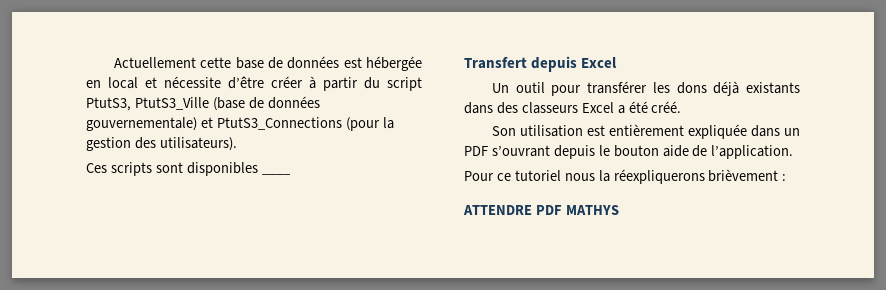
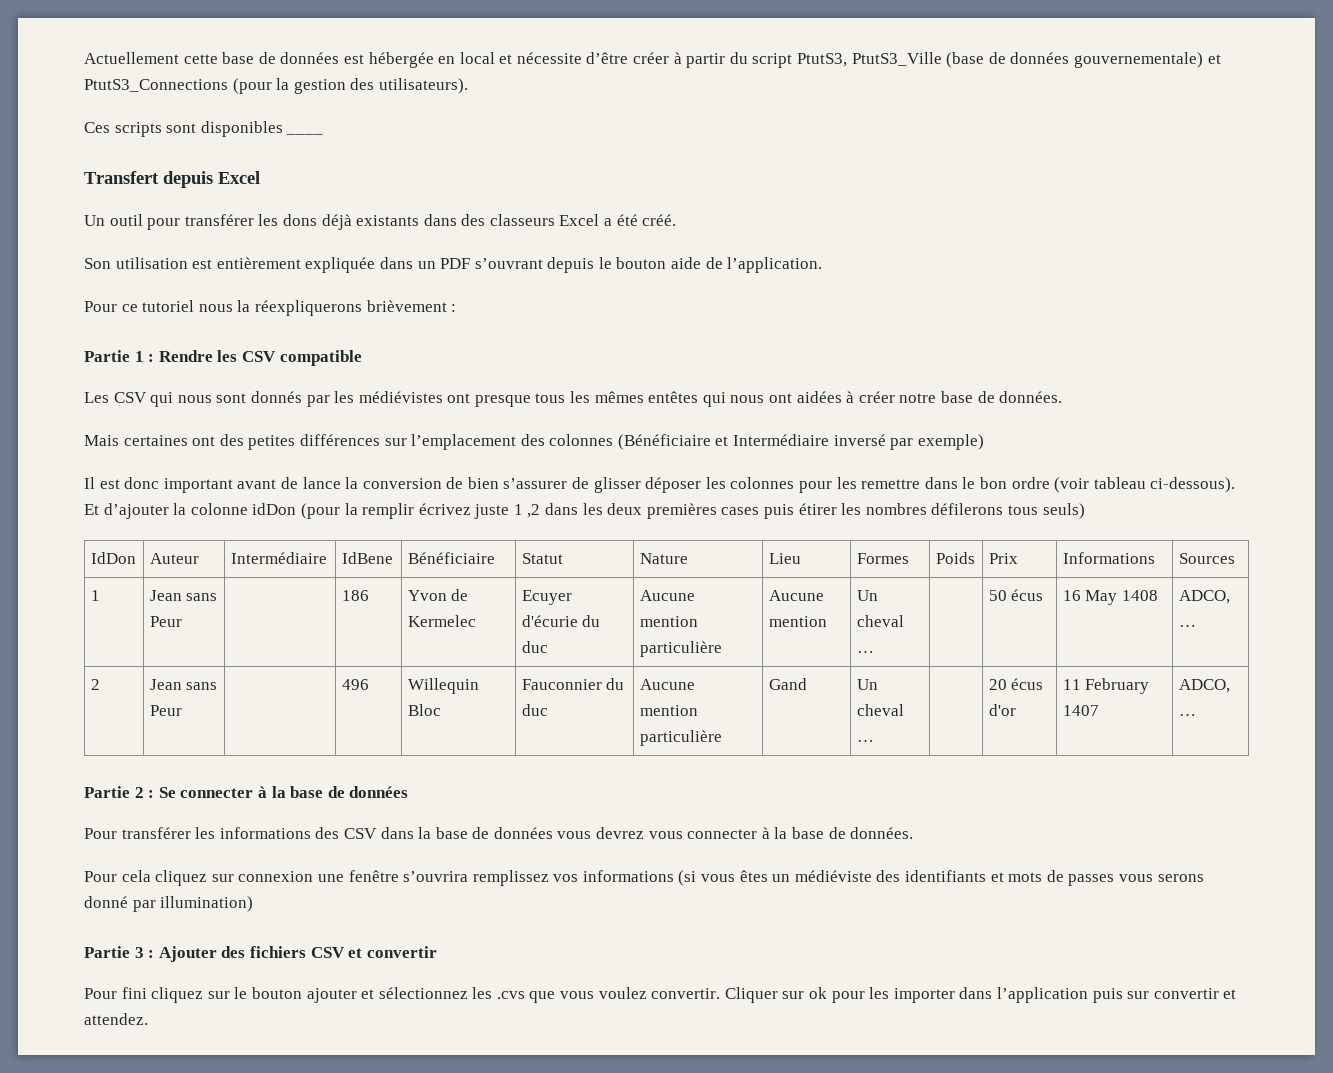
[463,205,619,215] ATTENDRE PDF MATHYS -> [84,350,362,366] [84,391,1063,407] [84,434,984,450] [84,477,1236,493] [84,503,1085,519] [90,552,136,564] [149,553,199,564] [230,552,327,564] [341,552,393,564] [407,552,495,564] [521,553,563,564] [639,553,688,564] [768,553,801,564] [856,553,909,564] [935,552,975,564] [988,553,1018,564] [1062,552,1155,564] [1178,553,1235,564] [90,590,100,601] [149,590,218,601] [149,616,182,627] [341,590,369,601] [407,589,469,601] [407,615,476,627] [521,590,572,605] [521,615,601,627] [521,641,548,653] [639,590,695,601] [639,616,698,627] [639,641,722,657] [768,590,824,601] [768,616,827,627] [856,590,878,601] [856,615,904,627] [856,651,874,653] [988,589,1044,601] [1062,590,1159,605] [1178,590,1230,604] [1178,625,1196,627] [90,679,100,690] [149,679,218,690] [149,705,182,716] [341,679,369,690] [407,678,479,694] [407,704,441,716] [521,678,625,690] [521,704,548,716] [639,679,695,690] [639,705,698,716] [639,730,722,746] [768,678,807,690] [856,679,878,690] [856,704,904,716] [856,740,874,742] [988,678,1044,690] [988,704,1016,716] [1062,678,1150,694] [1062,705,1099,716] [1178,679,1230,693] [1178,714,1196,716] [84,786,409,798] [84,827,914,839] [84,870,1204,886] [84,896,254,912] [84,946,437,962] [84,987,1237,1003] [84,1013,148,1025] Partie 1 : Rendre les CSV compatible // Les CSV qui nous sont donnés par les médiévistes ont presque tous les mêmes entêtes qui nous ont aidées à créer notre base de données. // Mais certaines ont des petites différences sur l’emplacement des colonnes (Bénéficiaire et Intermédiaire inversé par exemple) // Il est donc important avant de lance la conversion de bien s’assurer de glisser déposer les colonnes pour les remettre dans le bon ordre (voir tableau ci-dessous). Et d’ajouter la colonne idDon (pour la remplir écrivez juste 1 ,2 dans les deux premières cases puis étirer les nombres défilerons tous seuls) // IdDon | Auteur | Intermédiaire | IdBene | Bénéficiaire | Statut | Nature | Lieu | Formes | Poids | Prix | Informations | Sources // 1 | Jean sans Peur | | 186 | Yvon de Kermelec | Ecuyer d'écurie du duc | Aucune mention particulière | Aucune mention | Un cheval … | | 50 écus | 16 May 1408 | ADCO, … // 2 | Jean sans Peur | | 496 | Willequin Bloc | Fauconnier du duc | Aucune mention particulière | Gand | Un cheval … | | 20 écus d'or | 11 February 1407 | ADCO, … // Partie 2 : Se connecter à la base de données // Pour transférer les informations des CSV dans la base de données vous devrez vous connecter à la base de données. // Pour cela cliquez sur connexion une fenêtre s’ouvrira remplissez vos informations (si vous êtes un médiéviste des identifiants et mots de passes vous serons donné par illumination) // Partie 3 : Ajouter des fichiers CSV et convertir // Pour fini cliquez sur le bouton ajouter et sélectionnez les .cvs que vous voulez convertir. Cliquer sur ok pour les importer dans l’application puis sur convertir et attendez.

